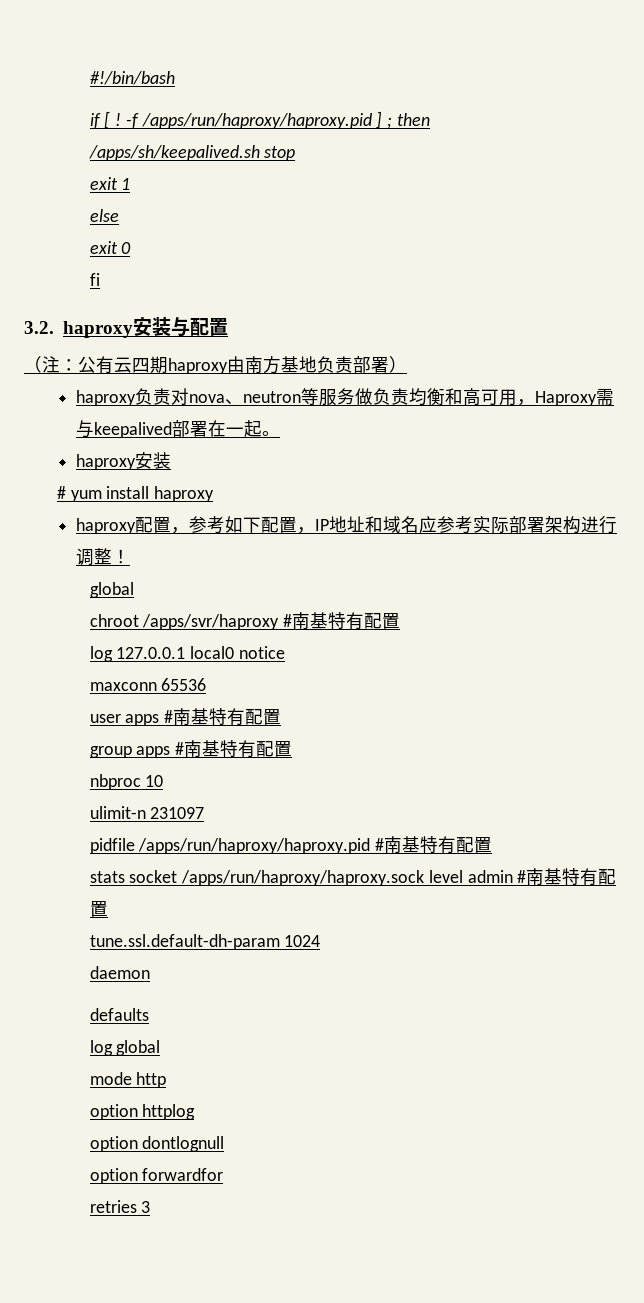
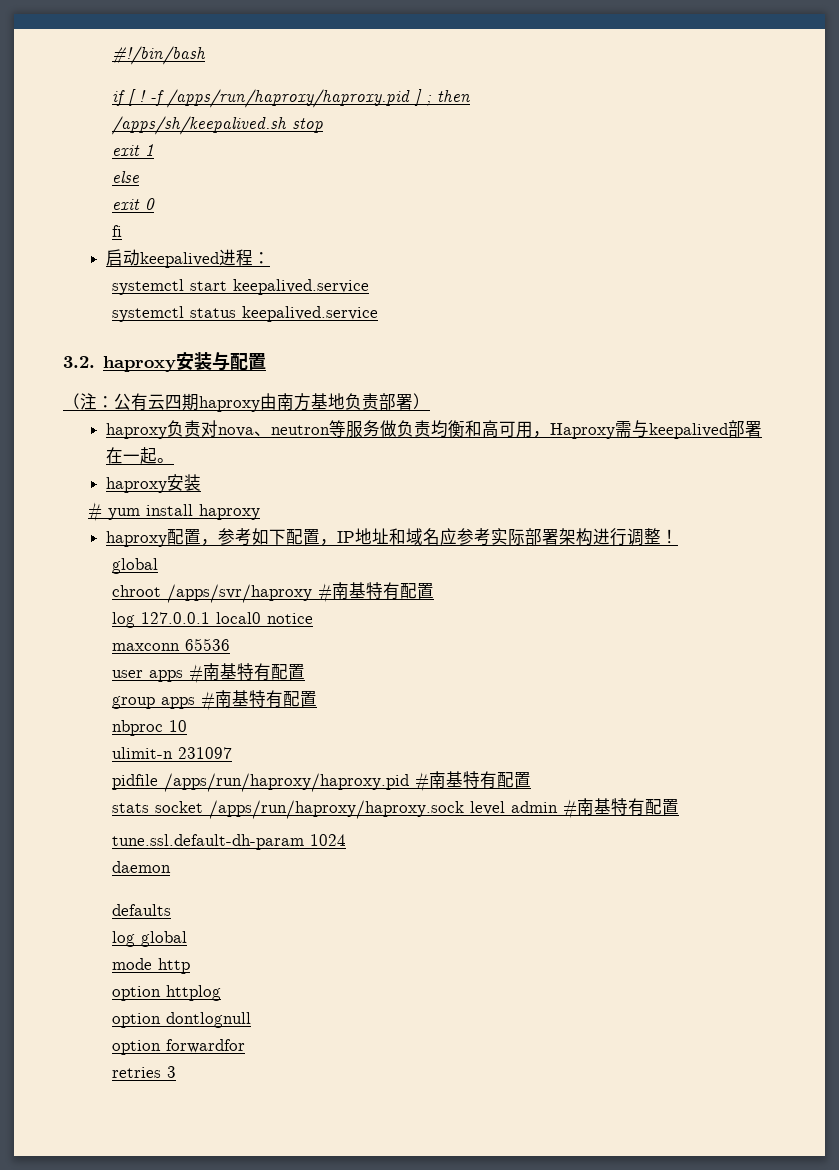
(100, 279) none -> [105,249,270,268] [112,279,370,295] [112,306,379,322] // 启动keepalived进程： // systemctl start keepalived.service // systemctl status keepalived.service

